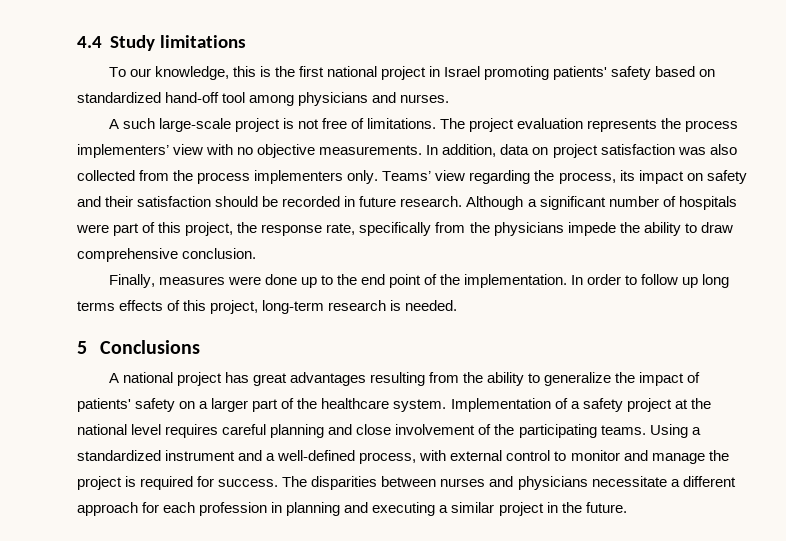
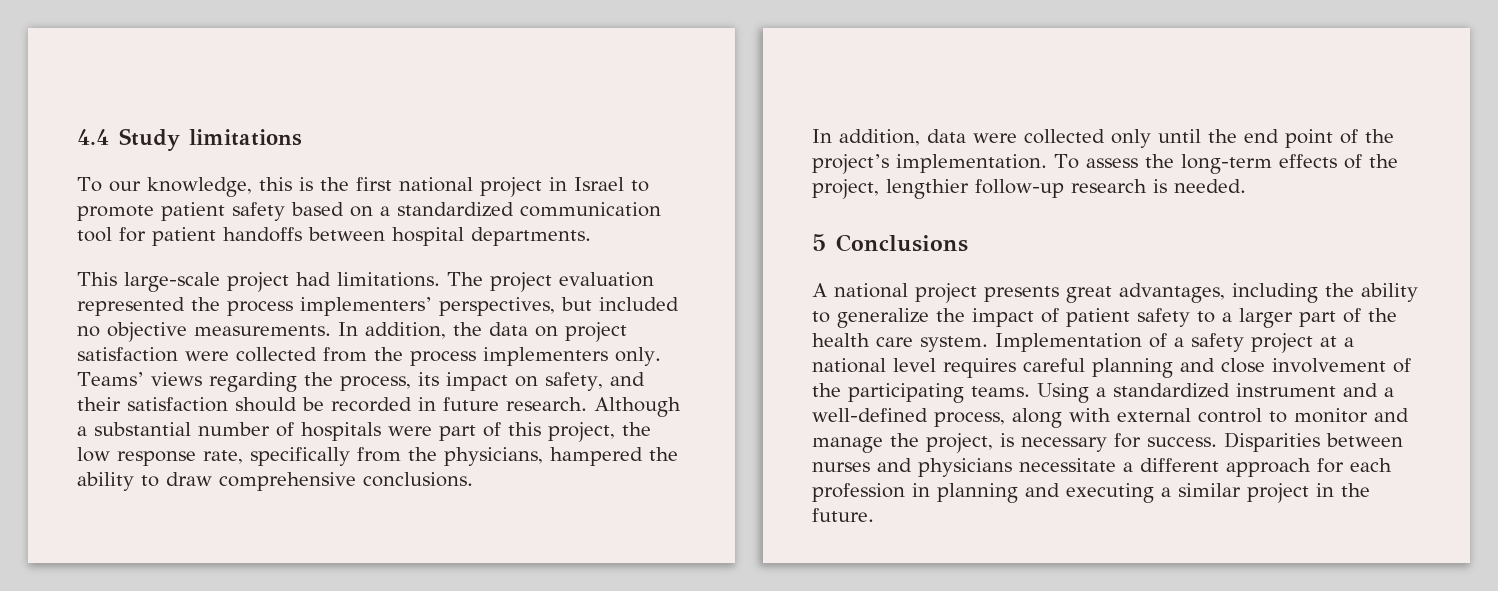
[484,66,716,80] [77,92,450,106] [108,118,364,132] promoting patients' safety based on standardized hand-off tool among physicians and nurses. // A such large-scale project is not free of -> [630,180,649,192] [77,202,661,221] [77,227,591,246] [77,272,331,292] to promote patient safety based on a standardized communication tool for patient handoffs between hospital departments. // This large-scale project had
[587,119,658,132] represents -> [77,297,185,316] represented
[173,144,234,155] view with -> [439,297,679,316] perspectives, but included
(497, 150) none -> [453,322,482,336] the
[677,144,737,155] was also -> [185,351,229,361] were
[435,170,466,181] view -> [150,372,202,386] views
[706,170,747,184] safety -> [544,372,603,391] safety,
[539,196,606,210] significant -> [94,422,191,436] substantial
(258, 227) none -> [77,447,110,462] low
[493,222,616,236] physicians impede -> [444,447,643,466] physicians, hampered
[182,248,257,259] [108,274,333,288] conclusion. // Finally, measures were done up to -> [363,472,473,487] [812,129,1201,148] conclusions. // In addition, data were collected only until
[464,274,730,288] [77,300,325,314] implementation. In order to follow up long terms effects of this project, long-term -> [812,154,1398,174] [812,179,1064,199] project’s implementation. To assess the long-term effects of the project, lengthier follow-up
[224,372,459,386] has great advantages resulting from -> [984,283,1318,303] presents great advantages, including
[77,398,196,412] patients' safety on -> [1066,308,1215,327] patient safety to
[321,398,390,409] healthcare -> [812,333,913,347] health care
[690,398,711,409] the -> [1344,337,1354,347] a
(417, 458) none -> [1012,408,1062,428] along
[77,476,378,490] project is required for success. The disparities -> [926,432,1320,453] project, is necessary for success. Disparities

